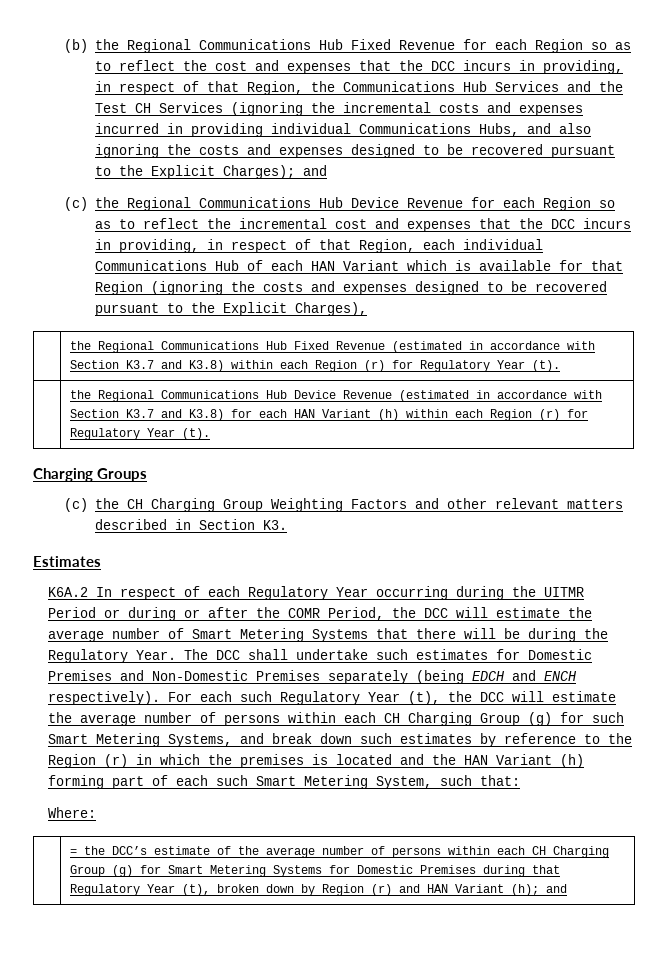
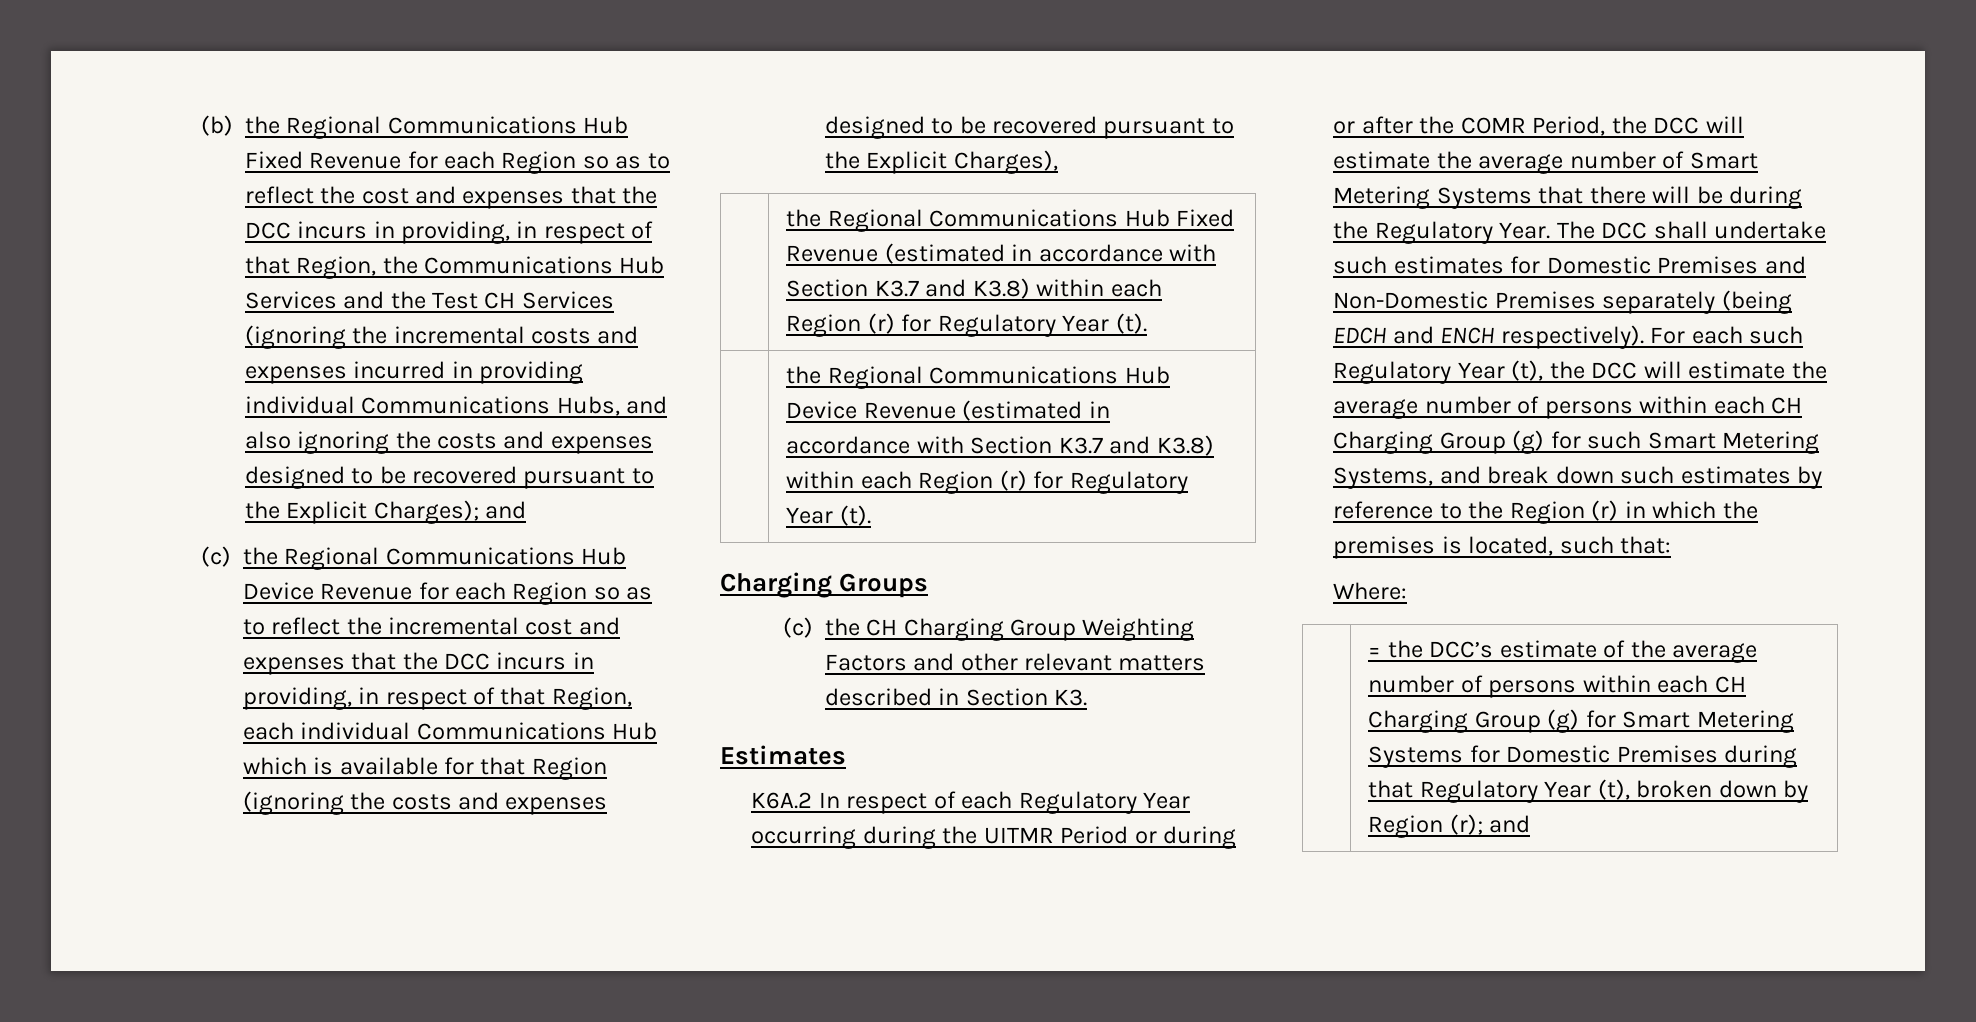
[246,260,399,271] of each HAN Variant -> (657, 731) none
[231,409,400,421] for each HAN Variant (h) -> (1214, 445) none
[336,754,585,768] [48,775,433,789] located and the HAN Variant (h) forming part of each such Smart Metering System, -> [1468,536,1554,556] located,
[371,884,540,896] (r) and HAN Variant (h); -> [1449,814,1483,835] (r);

